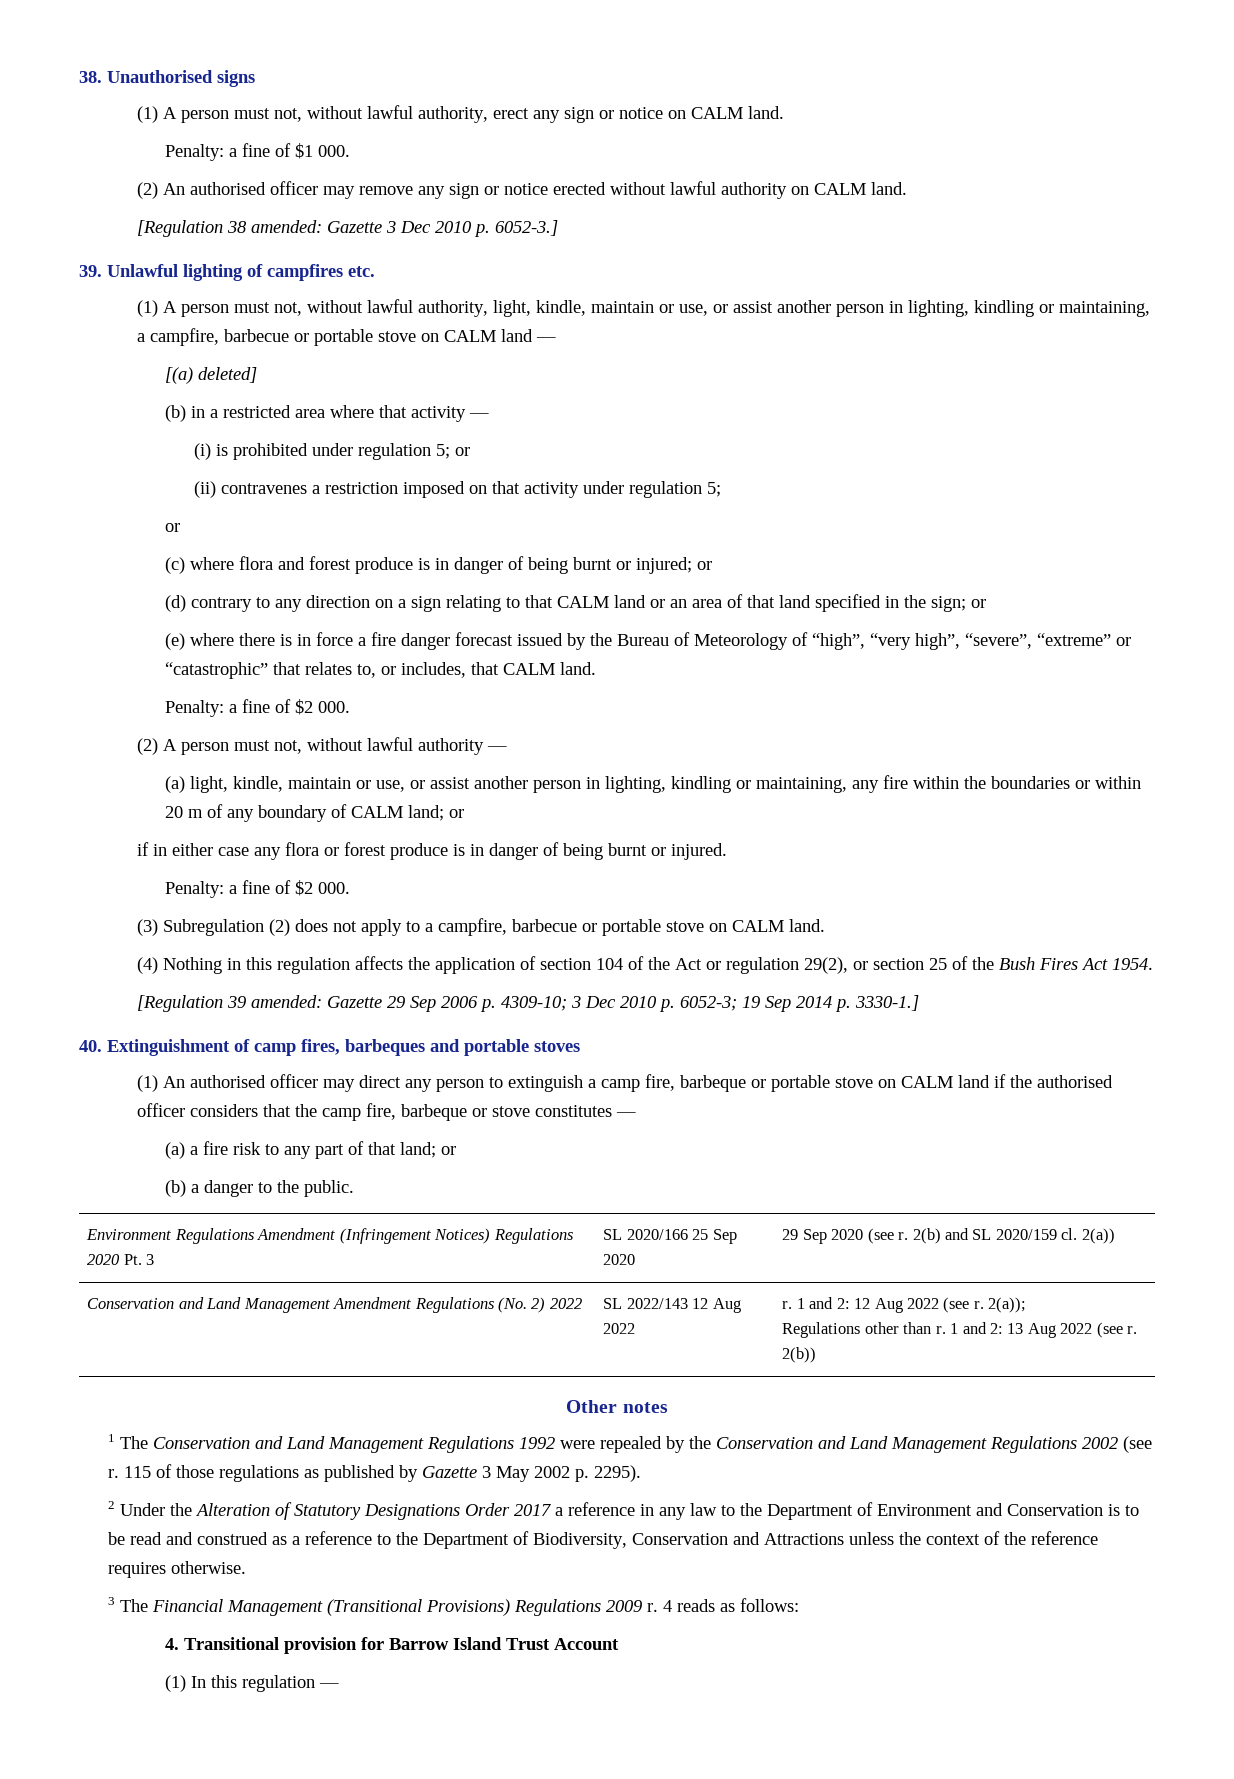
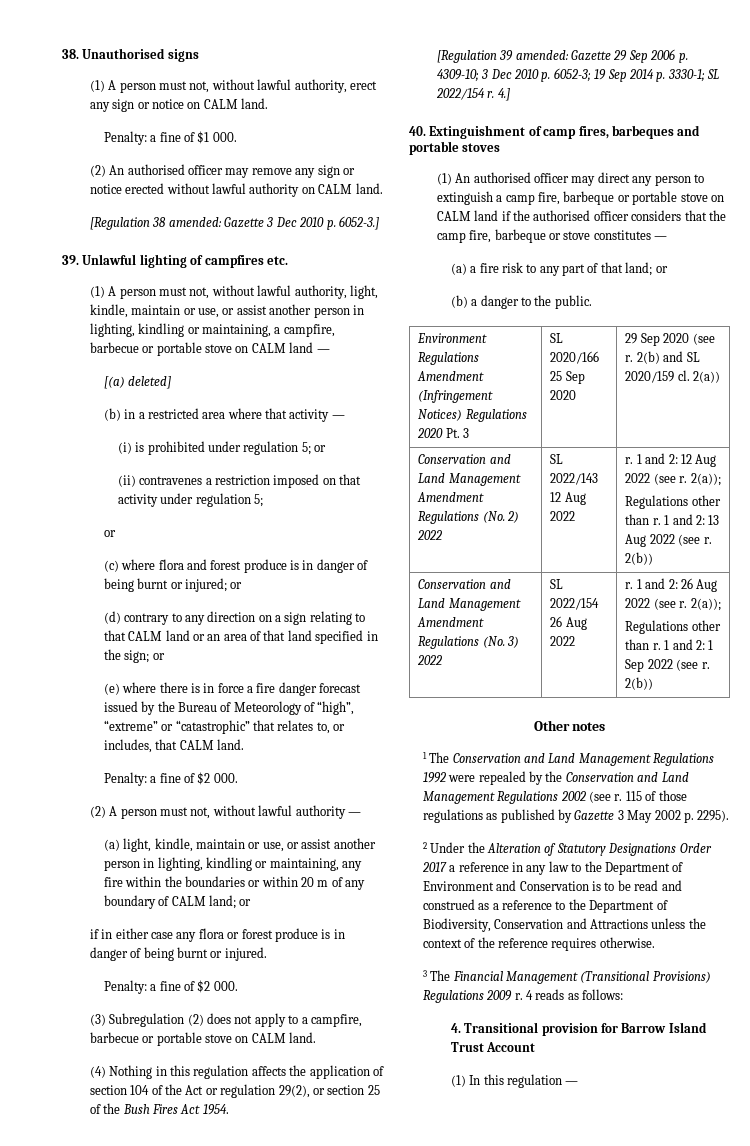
[870,633,1033,650] “very high”, “severe”, -> (355, 708) none
[854,995,919,1011] 3330-1.] -> [667,69,720,82] [435,88,510,101] 3330-1; SL 2022/154 r. 4.]
(817, 1355) none -> [418,579,511,589] [418,598,521,611] [417,617,485,627] [418,636,520,649] [417,655,443,665] [550,579,564,589] [550,598,600,610] [550,616,587,630] [550,636,576,646] [625,578,718,592] [625,598,721,611] [625,620,721,634] [625,639,714,650] [625,659,710,672] [625,677,654,690] // Conservation and Land Management Amendment Regulations (No. 3) 2022 | SL 2022/154 26 Aug 2022 | r. 1 and 2: 26 Aug 2022 (see r. 2(a)); // Regulations other than r. 1 and 2: 1 Sep 2022 (see r. 2(b))

